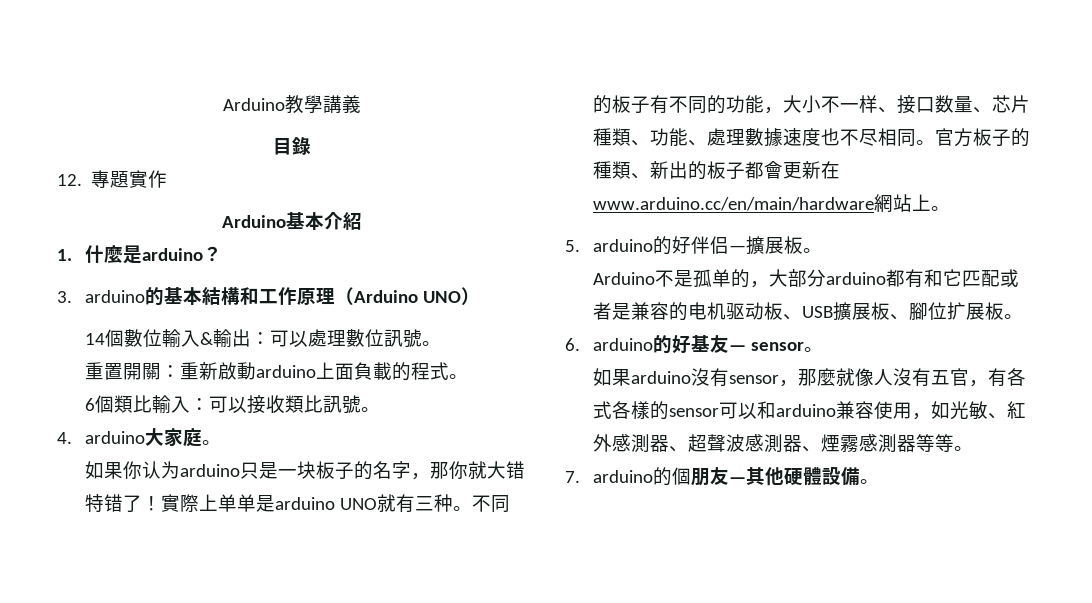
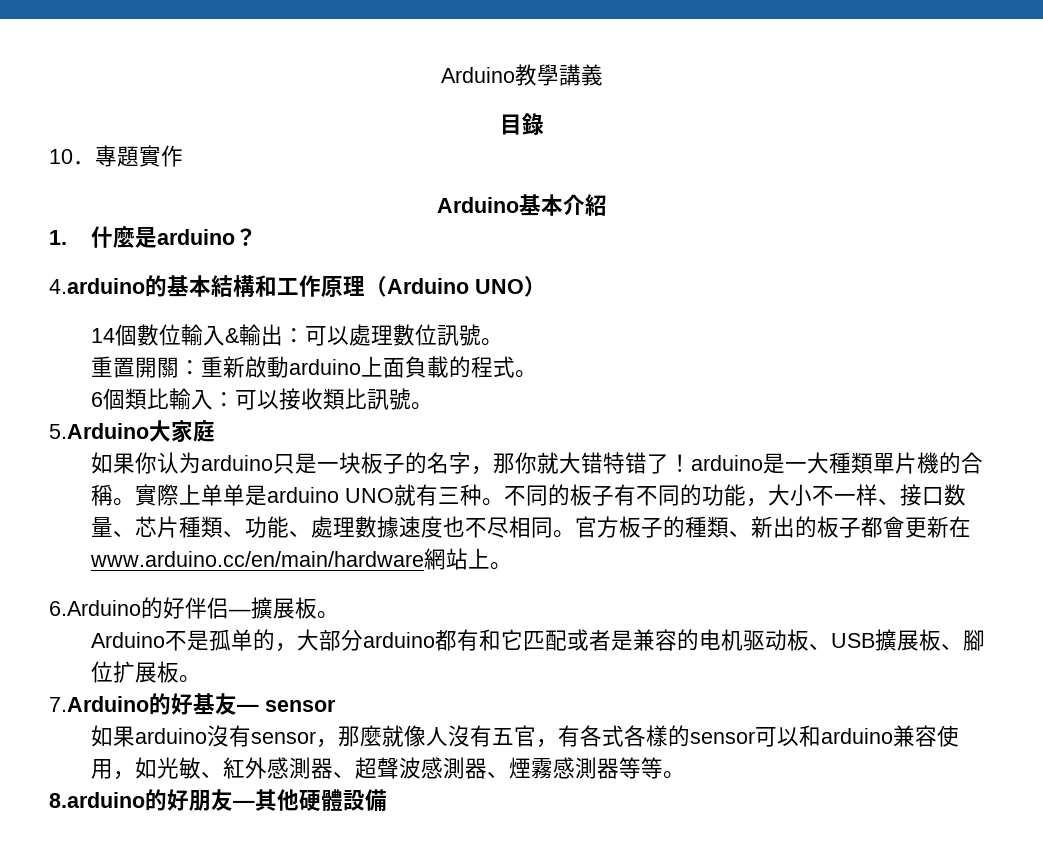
[57,174,82,186] 12. -> [49,149,95,165] 10．
[57,290,145,303] 3. arduino -> [49,278,145,294] 4.arduino
[57,431,145,444] 4. arduino -> [49,423,149,439] 5.Arduino
[201,440,221,445] 。 -> (215, 431) none
(161, 503) none -> [690,452,983,474] [90,484,135,506] arduino是一大種類單片機的合稱。
[565,239,653,252] 5. arduino -> [49,600,141,616] 6.Arduino
[565,338,653,351] 6. arduino -> [49,696,149,712] 7.Arduino
[803,347,823,352] 。 -> (336, 705) none
[565,467,691,486] 7. arduino的個 -> [49,789,189,811] 8.arduino的好
[859,479,879,484] 。 -> (387, 800) none

